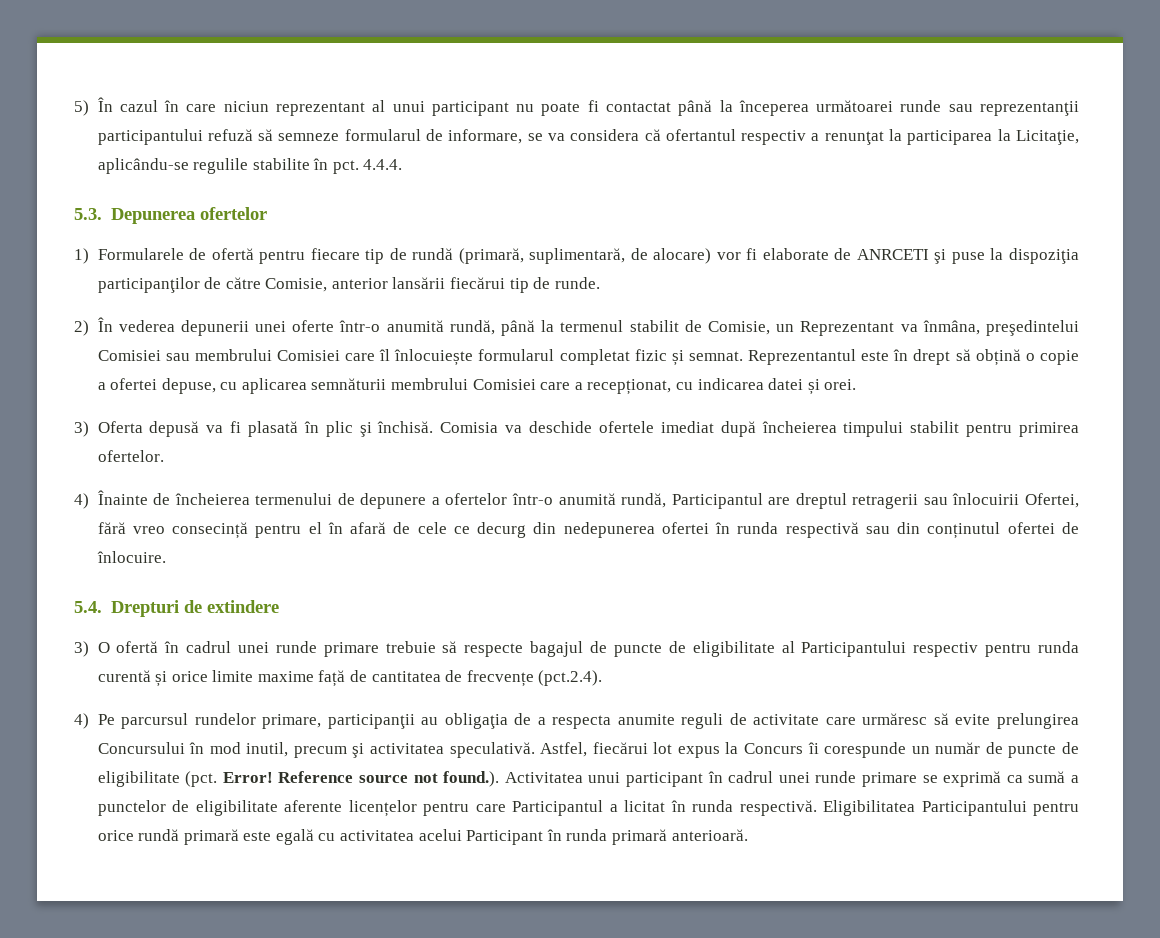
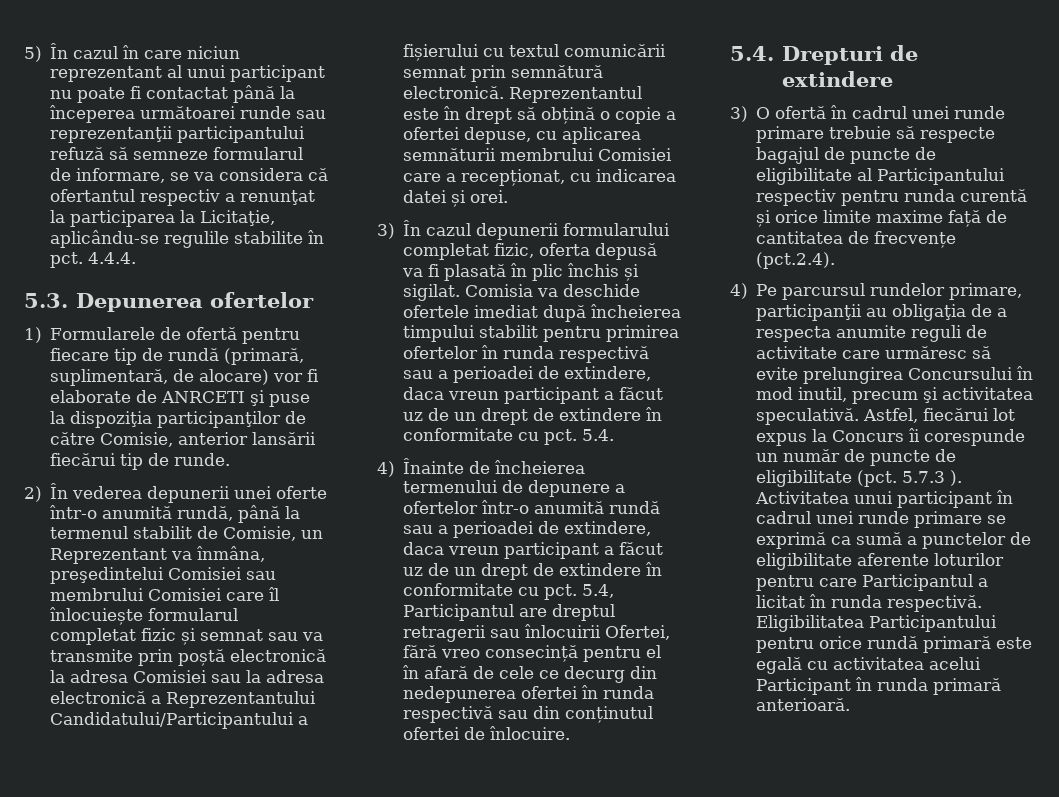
[688,351,743,361] semnat. -> [200,629,324,641] [50,649,327,666] [50,670,325,683] [50,691,317,708] [50,712,309,729] [403,44,667,61] [403,65,604,82] [403,86,505,99] semnat sau va transmite prin poștă electronică la adresa Comisiei sau la adresa electronică a Reprezentantului Candidatului/Participantului a fișierului cu textul comunicării semnat prin semnătură electronică.
[97,421,143,433] Oferta -> [403,220,671,240] [403,243,591,260] În cazul depunerii formularului completat fizic, oferta
[359,421,434,437] şi închisă. -> [568,263,640,281] [403,284,461,301] închis și sigilat.
[97,450,164,462] ofertelor. -> [403,345,650,363] [403,366,652,383] [403,387,664,404] [403,407,663,425] [403,428,615,445] ofertelor în runda respectivă sau a perioadei de extindere, daca vreun participant a făcut uz de un drept de extindere în conformitate cu pct. 5.4.
[621,493,667,508] rundă, -> [609,501,661,514] [403,521,652,538] [403,542,664,559] [403,562,663,580] [403,583,615,600] rundă sau a perioadei de extindere, daca vreun participant a făcut uz de un drept de extindere în conformitate cu pct. 5.4,
[222,771,500,787] Error! Reference source not found.). -> [902,470,963,486] 5.7.3 ).
[348,800,417,817] licențelor -> [934,553,1005,566] loturilor

